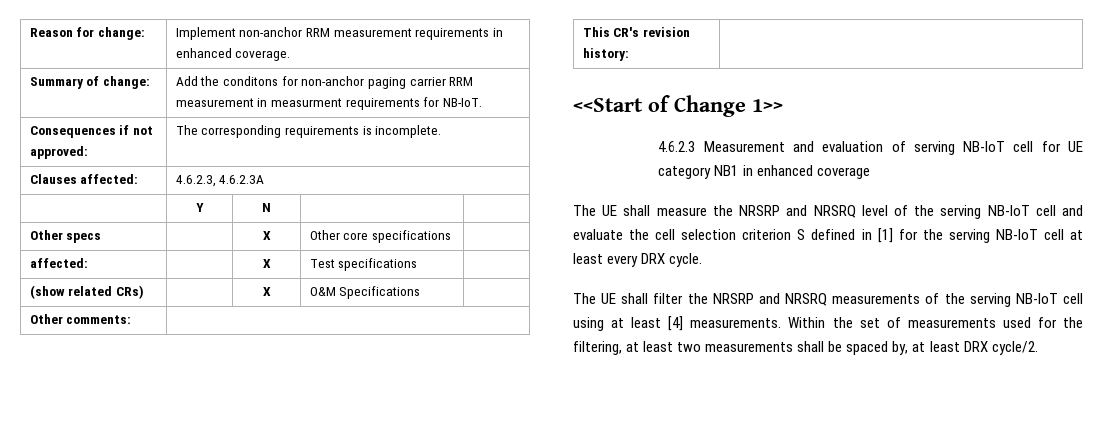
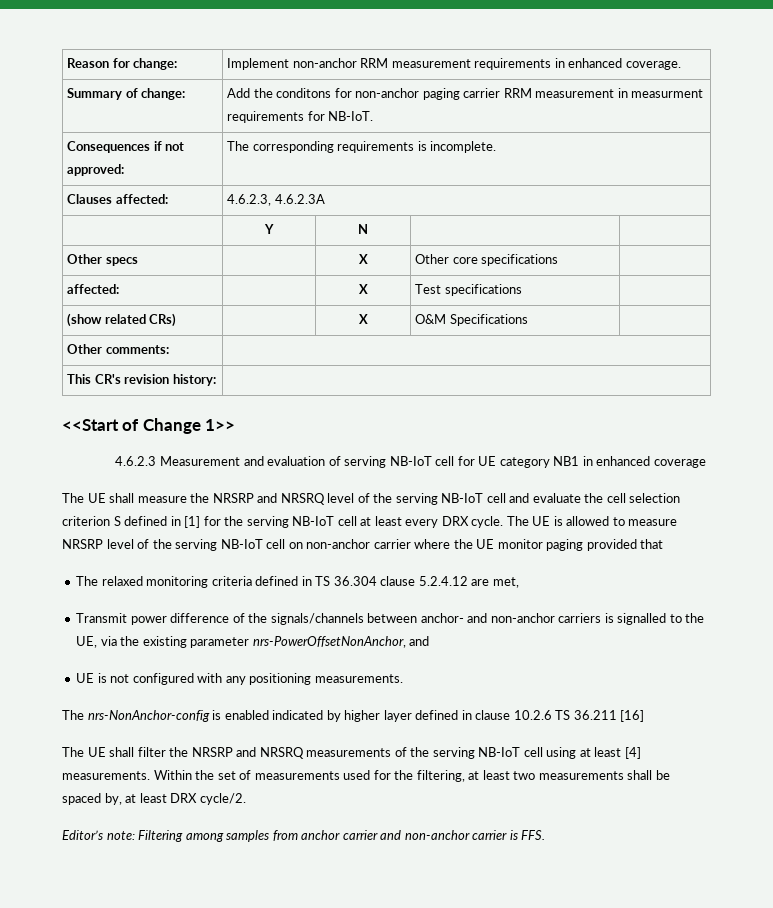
(703, 260) none -> [506,516,678,526] [62,539,664,551] [76,576,519,588] [76,613,705,625] [76,636,430,648] [76,673,403,685] [62,710,645,722] The UE is allowed to measure NRSRP level of the serving NB-IoT cell on non-anchor carrier where the UE monitor paging provided that // The relaxed monitoring criteria defined in TS 36.304 clause 5.2.4.12 are met, // Transmit power difference of the signals/channels between anchor- and non-anchor carriers is signalled to the UE, via the existing parameter nrs-PowerOffsetNonAnchor, and // UE is not configured with any positioning measurements. // The nrs-NonAnchor-config is enabled indicated by higher layer defined in clause 10.2.6 TS 36.211 [16]
(1038, 348) none -> [62,830,546,842] // Editor’s note: Filtering among samples from anchor carrier and non-anchor carrier is FFS.

